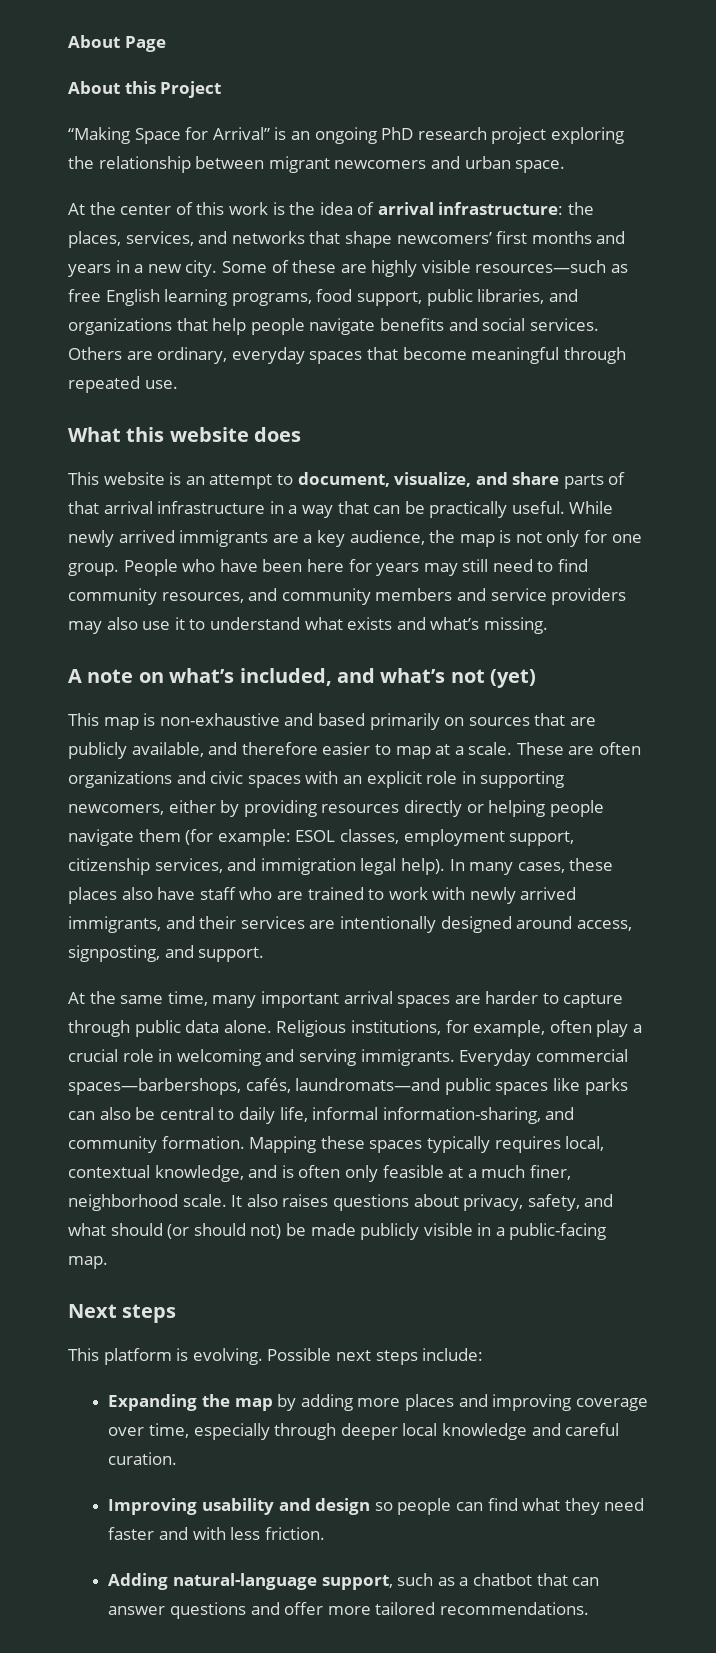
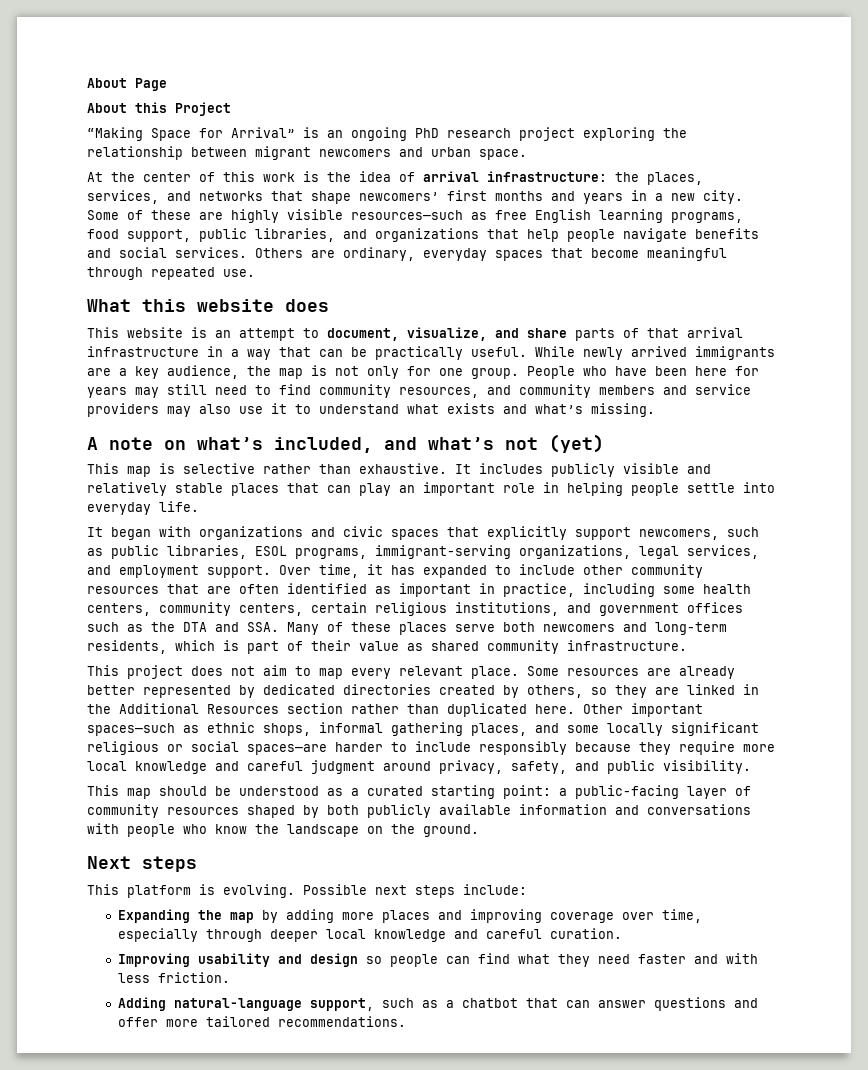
[159,713,596,730] [68,742,642,759] [68,771,565,788] [68,800,604,817] [68,829,575,846] [68,858,614,875] [68,887,577,904] [68,916,632,933] [68,945,265,962] [68,991,624,1008] [68,1020,642,1037] [68,1049,628,1066] [68,1078,628,1095] [68,1107,575,1124] [68,1136,605,1153] [68,1165,571,1182] [68,1194,614,1211] [68,1223,607,1240] [68,1256,108,1269] non-exhaustive and based primarily on sources that are publicly available, and therefore easier to map at a scale. These are often organizations and civic spaces with an explicit role in supporting newcomers, either by providing resources directly or helping people navigate them (for example: ESOL classes, employment support, citizenship services, and immigration legal help). In many cases, these places also have staff who are trained to work with newly arrived immigrants, and their services are intentionally designed around access, signposting, and support. // At the same time, many important arrival spaces are harder to capture through public data alone. Religious institutions, for example, often play a crucial role in welcoming and serving immigrants. Everyday commercial spaces—barbershops, cafés, laundromats—and public spaces like parks can also be central to daily life, informal information-sharing, and community formation. Mapping these spaces typically requires local, contextual knowledge, and is often only feasible at a much finer, neighborhood scale. It also raises questions about privacy, safety, and what should (or should not) be made publicly visible in a public-facing map. -> [183,463,711,477] [87,482,775,496] [87,501,199,515] [87,526,759,540] [87,545,759,559] [87,564,703,578] [87,583,751,597] [87,602,743,616] [87,622,727,635] [87,640,687,654] [87,665,735,679] [87,684,759,698] [87,703,703,717] [87,722,759,736] [87,741,775,755] [87,760,751,774] [87,785,751,799] [87,804,751,818] [87,823,479,837] selective rather than exhaustive. It includes publicly visible and relatively stable places that can play an important role in helping people settle into everyday life. // It began with organizations and civic spaces that explicitly support newcomers, such as public libraries, ESOL programs, immigrant-serving organizations, legal services, and employment support. Over time, it has expanded to include other community resources that are often identified as important in practice, including some health centers, community centers, certain religious institutions, and government offices such as the DTA and SSA. Many of these places serve both newcomers and long-term residents, which is part of their value as shared community infrastructure. // This project does not aim to map every relevant place. Some resources are already better represented by dedicated directories created by others, so they are linked in the Additional Resources section rather than duplicated here. Other important spaces—such as ethnic shops, informal gathering places, and some locally significant religious or social spaces—are harder to include responsibly because they require more local knowledge and careful judgment around privacy, safety, and public visibility. // This map should be understood as a curated starting point: a public-facing layer of community resources shaped by both publicly available information and conversations with people who know the landscape on the ground.

